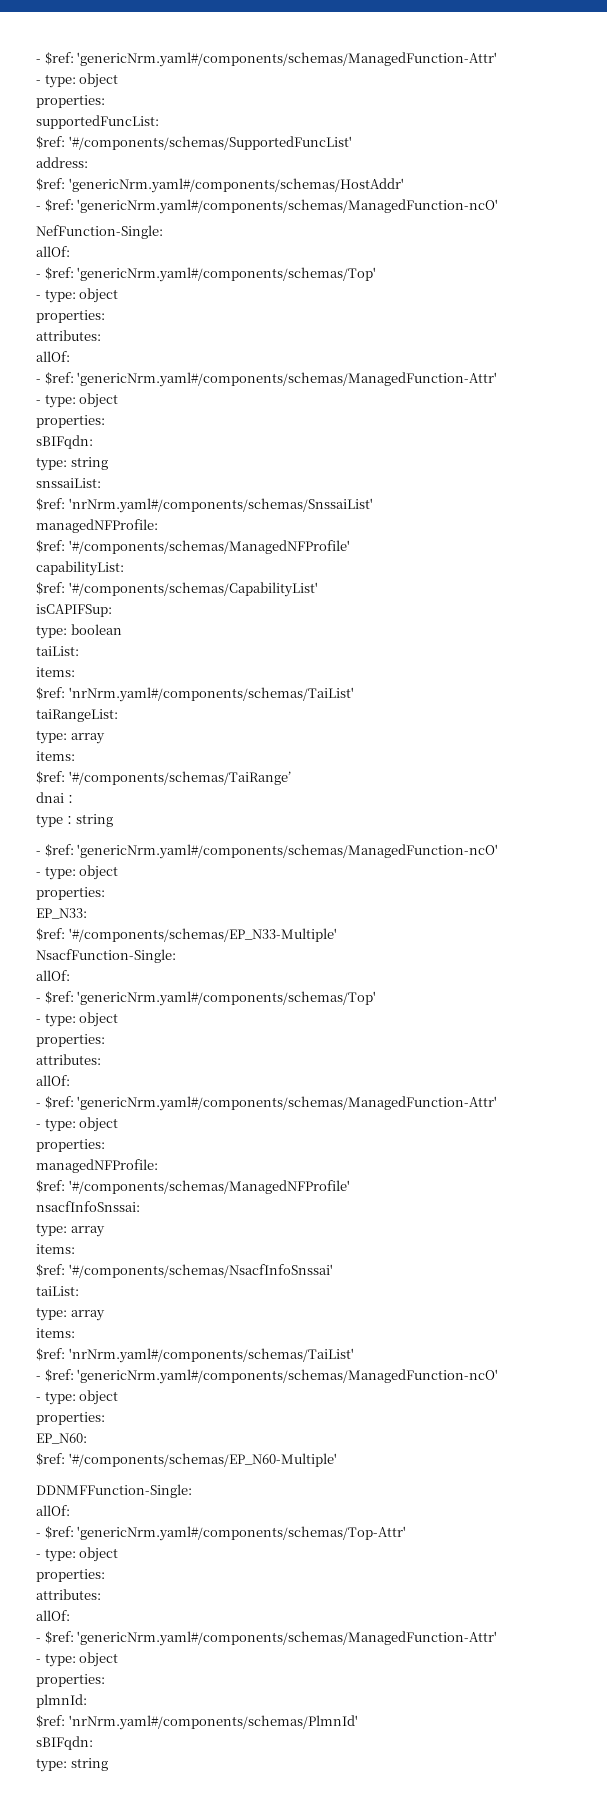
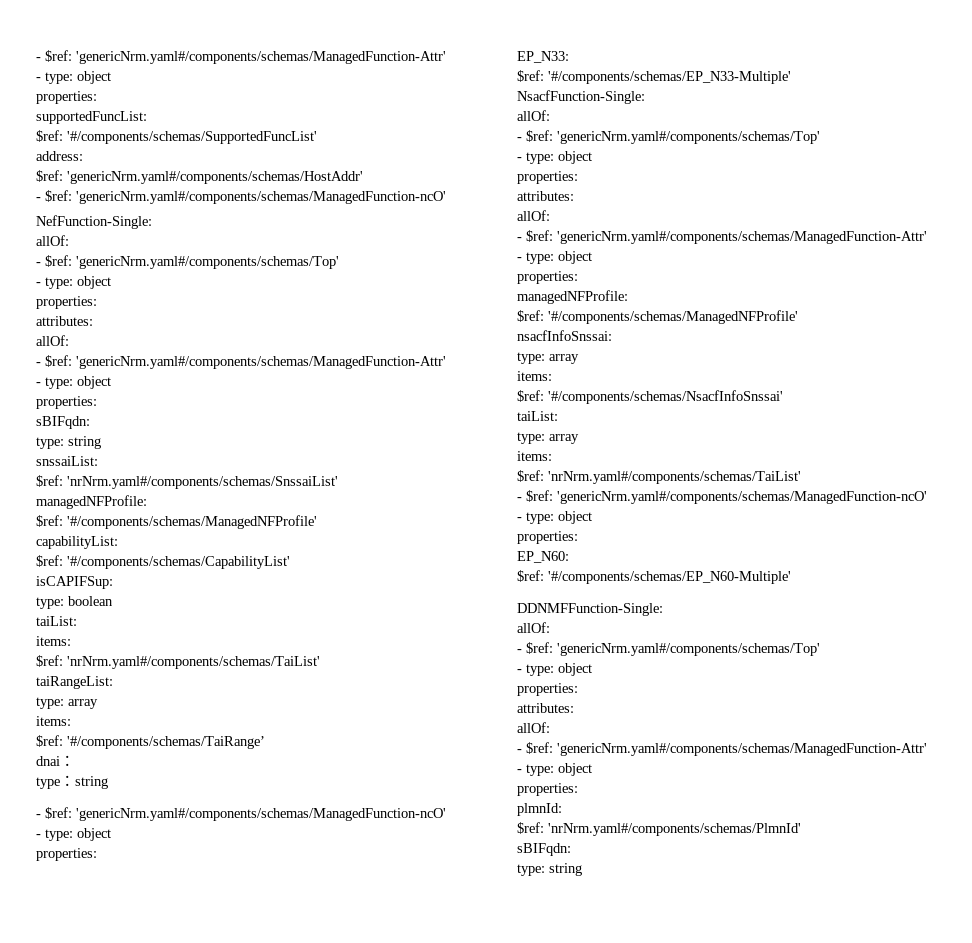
[77,1526,407,1541] 'genericNrm.yaml#/components/schemas/Top-Attr' -> [557,643,820,656] 'genericNrm.yaml#/components/schemas/Top'

